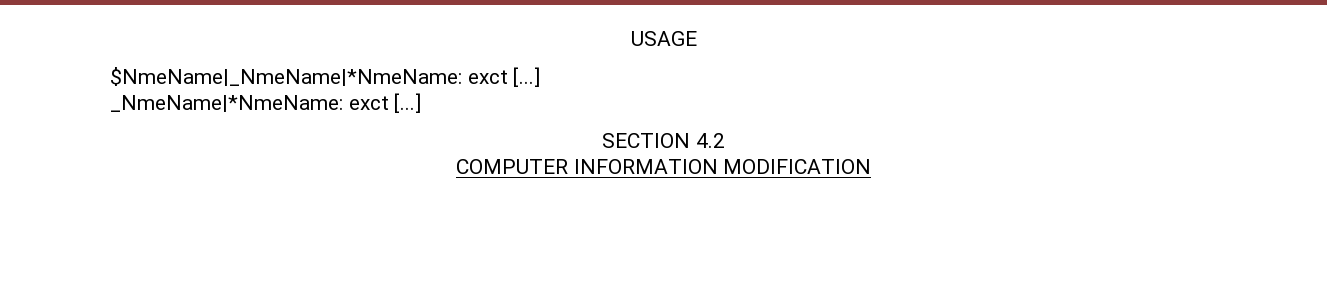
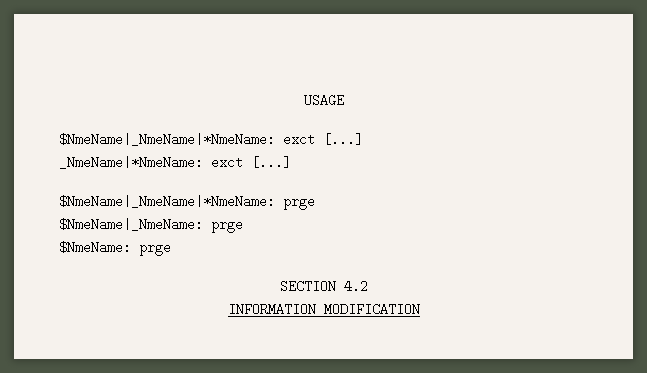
(422, 103) none -> [59,195,315,210] [59,218,243,233] [59,241,171,256] // $NmeName|_NmeName|*NmeName: prge // $NmeName|_NmeName: prge // $NmeName: prge
[455,159,568,174] COMPUTER -> (368, 286) none

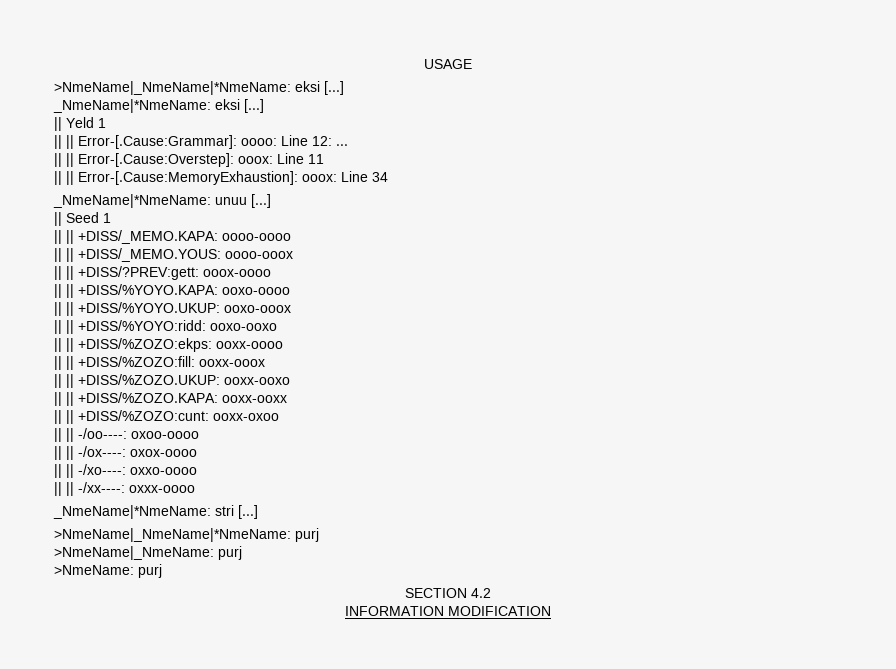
[59,133,315,146] $NmeName|_NmeName|*NmeName: exct -> [54,81,320,95] >NmeName|_NmeName|*NmeName: eksi
[211,156,291,169] [59,195,315,210] [59,218,243,233] [59,241,171,256] exct [...] // $NmeName|_NmeName|*NmeName: prge // $NmeName|_NmeName: prge // $NmeName: prge -> [215,99,264,113] [54,117,106,131] [54,135,348,149] [54,153,324,167] [54,171,388,185] [53,194,271,208] [54,212,111,226] [54,230,291,244] [54,248,293,262] [54,266,271,280] [54,284,290,298] [54,302,291,316] [54,320,277,334] [54,338,283,352] [54,356,265,370] [54,374,290,388] [54,392,287,406] [54,410,279,424] [54,428,199,442] [54,446,197,460] [54,464,197,478] [54,482,195,496] [53,505,258,519] [54,528,319,542] [54,546,242,560] [54,564,162,578] eksi [...] // || Yeld 1 // || || Error-[.Cause:Grammar]: oooo: Line 12: ... // || || Error-[.Cause:Overstep]: ooox: Line 11 // || || Error-[.Cause:MemoryExhaustion]: ooox: Line 34 // _NmeName|*NmeName: unuu [...] // || Seed 1 // || || +DISS/_MEMO.KAPA: oooo-oooo // || || +DISS/_MEMO.YOUS: oooo-ooox // || || +DISS/?PREV:gett: ooox-oooo // || || +DISS/%YOYO.KAPA: ooxo-oooo // || || +DISS/%YOYO.UKUP: ooxo-ooox // || || +DISS/%YOYO:ridd: ooxo-ooxo // || || +DISS/%ZOZO:ekps: ooxx-oooo // || || +DISS/%ZOZO:fill: ooxx-ooox // || || +DISS/%ZOZO.UKUP: ooxx-ooxo // || || +DISS/%ZOZO.KAPA: ooxx-ooxx // || || +DISS/%ZOZO:cunt: ooxx-oxoo // || || -/oo----: oxoo-oooo // || || -/ox----: oxox-oooo // || || -/xo----: oxxo-oooo // || || -/xx----: oxxx-oooo // _NmeName|*NmeName: stri [...] // >NmeName|_NmeName|*NmeName: purj // >NmeName|_NmeName: purj // >NmeName: purj

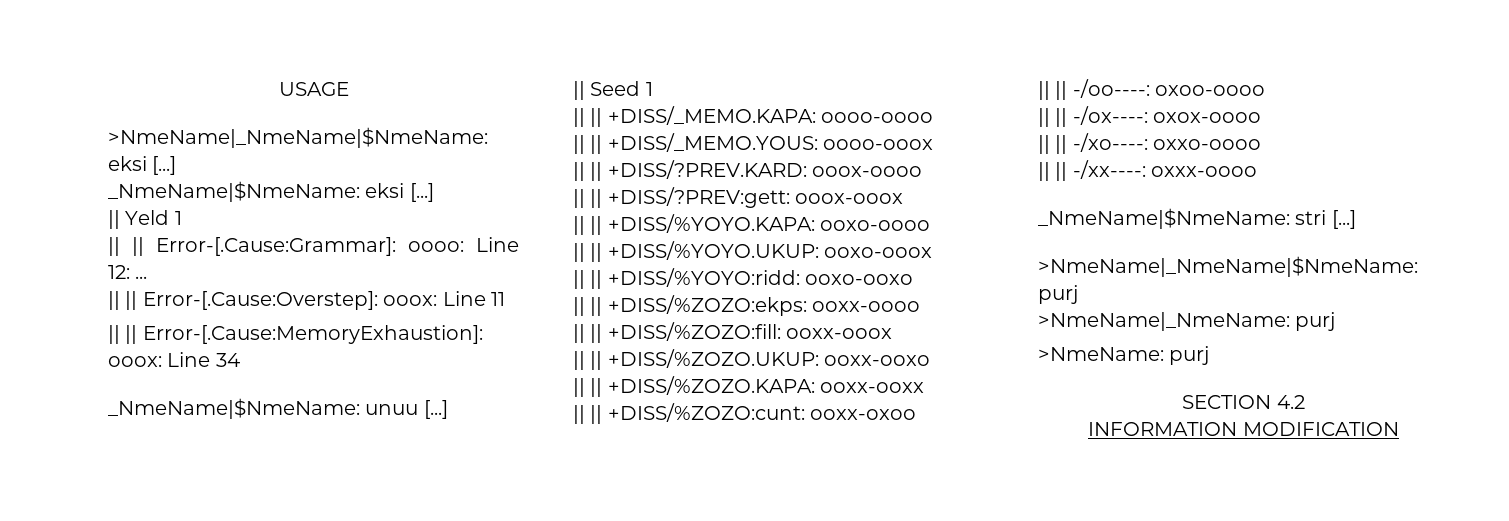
[54,81,344,95] [53,99,211,113] >NmeName|_NmeName|*NmeName: eksi [...] // _NmeName|*NmeName: -> [108,127,488,148] [108,156,177,175] [108,181,360,202] >NmeName|_NmeName|$NmeName: eksi [...] // _NmeName|$NmeName:
[53,194,211,208] _NmeName|*NmeName: -> [108,398,360,419] _NmeName|$NmeName:
(293, 255) none -> [573,160,923,181] // || || +DISS/?PREV.KARD: ooox-oooo
[203,269,271,277] ooox-oooo -> [795,193,904,204] ooox-ooox
[53,505,211,519] _NmeName|*NmeName: -> [1038,208,1290,229] _NmeName|$NmeName:
[54,528,291,542] >NmeName|_NmeName|*NmeName: -> [1038,256,1418,277] >NmeName|_NmeName|$NmeName:

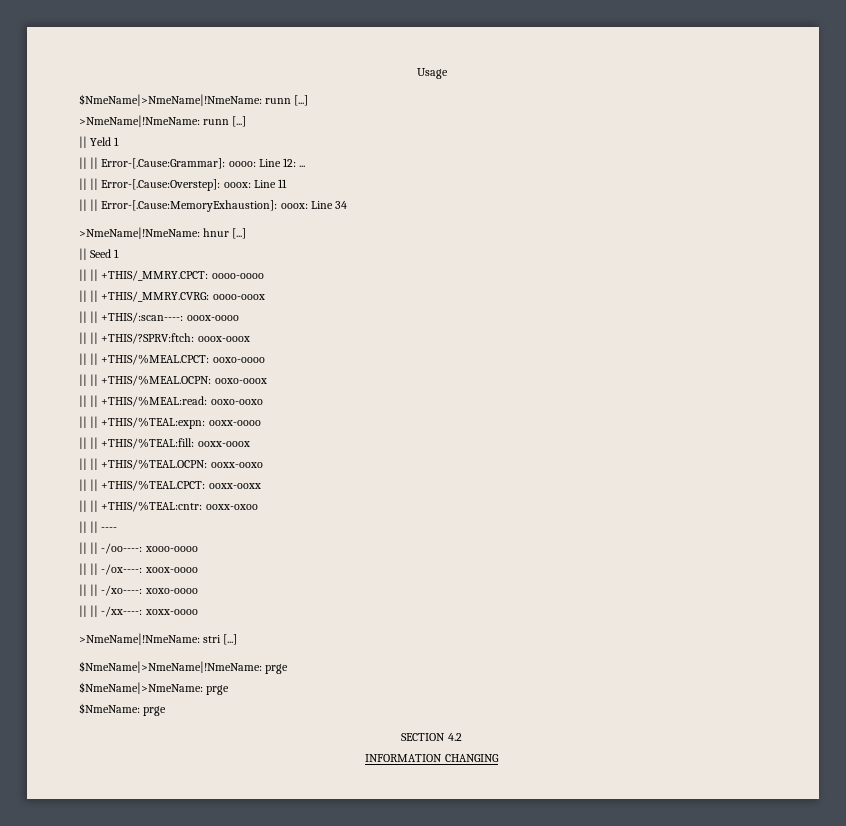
[278,82,349,96] [108,127,488,148] [108,156,177,175] [108,181,405,202] USAGE // >NmeName|_NmeName|$NmeName: eksi [...] // _NmeName|$NmeName: eksi -> [416,68,448,79] [79,94,309,106] [79,115,230,127] Usage // $NmeName|>NmeName|!NmeName: runn [...] // >NmeName|!NmeName: runn
[108,398,419,419] _NmeName|$NmeName: unuu -> [79,227,230,239] >NmeName|!NmeName: hnur
[607,106,816,125] +DISS/_MEMO.KAPA: -> [101,270,209,281] +THIS/_MMRY.CPCT:
[607,133,818,152] +DISS/_MEMO.YOUS: -> [101,291,210,302] +THIS/_MMRY.CVRG:
[607,160,807,179] +DISS/?PREV.KARD: -> [101,312,184,323] +THIS/:scan----:
[607,187,790,208] +DISS/?PREV:gett: -> [101,333,195,344] +THIS/?SPRV:ftch:
[607,214,815,233] +DISS/%YOYO.KAPA: -> [101,354,210,365] +THIS/%MEAL.CPCT:
[607,241,819,260] +DISS/%YOYO.UKUP: -> [101,375,212,386] +THIS/%MEAL.OCPN:
[607,268,800,287] +DISS/%YOYO:ridd: -> [101,396,208,407] +THIS/%MEAL:read:
[607,295,807,316] +DISS/%ZOZO:ekps: -> [101,417,206,429] +THIS/%TEAL:expn:
[607,322,781,341] +DISS/%ZOZO:fill: -> [101,438,195,449] +THIS/%TEAL:fill:
[607,349,819,368] +DISS/%ZOZO.UKUP: -> [101,459,208,470] +THIS/%TEAL.OCPN:
[607,376,815,395] +DISS/%ZOZO.KAPA: -> [101,480,206,491] +THIS/%TEAL.CPCT:
[607,403,805,422] +DISS/%ZOZO:cunt: -> [101,501,203,512] +THIS/%TEAL:cntr:
(917, 414) none -> [79,521,118,533] // || || ----
[1155,85,1266,96] oxoo-oooo -> [144,546,198,552] xooo-oooo
[1153,112,1262,123] oxox-oooo -> [144,567,198,573] xoox-oooo
[1153,139,1262,150] oxxo-oooo -> [144,588,198,594] xoxo-oooo
[1151,166,1258,177] [1038,208,1290,229] oxxx-oooo // _NmeName|$NmeName: -> [144,609,198,615] [79,633,200,645] xoxx-oooo // >NmeName|!NmeName:
[1038,256,1418,277] [1038,285,1078,304] [1038,312,1336,331] [1038,346,1210,365] >NmeName|_NmeName|$NmeName: purj // >NmeName|_NmeName: purj // >NmeName: purj -> [79,661,289,674] [79,682,230,695] [79,703,167,716] $NmeName|>NmeName|!NmeName: prge // $NmeName|>NmeName: prge // $NmeName: prge
[1242,422,1399,436] MODIFICATION -> [444,754,499,762] CHANGING

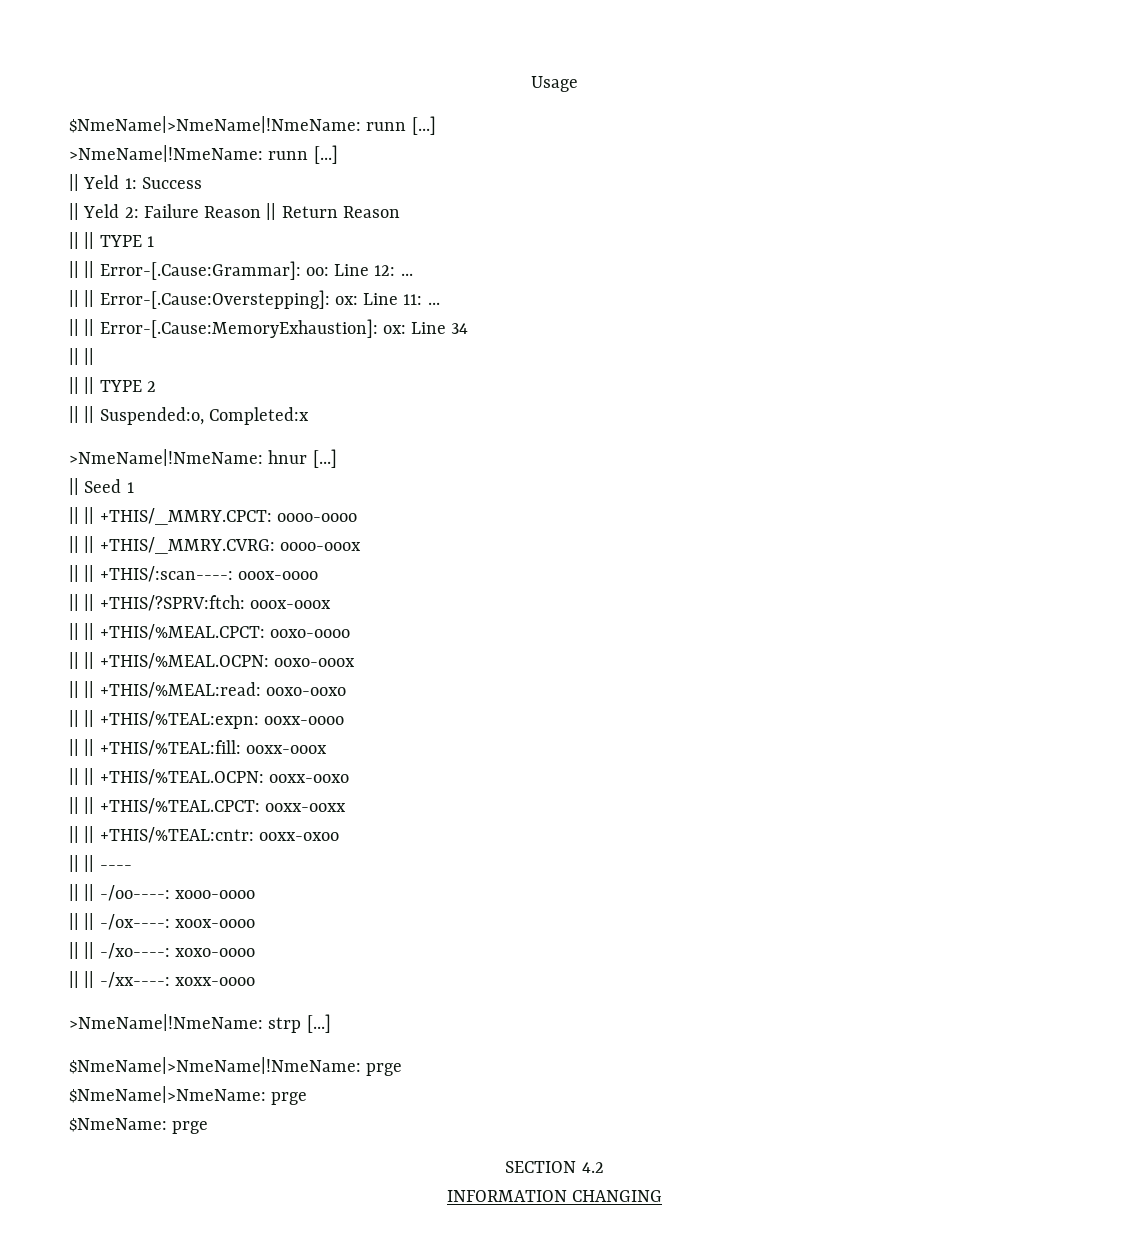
(112, 141) none -> [124,177,202,189] [69,203,400,220] [69,232,142,249] 1: Success // || Yeld 2: Failure Reason || Return Reason // || || TYPE
[228,161,256,167] oooo: -> [305,267,329,276] oo:
[101,179,288,191] [79,199,348,212] Error-[.Cause:Overstep]: ooox: Line 11 // || || Error-[.Cause:MemoryExhaustion]: ooox: Line 34 -> [99,290,440,309] [69,319,469,338] [69,348,95,365] [69,377,156,394] [69,406,309,425] Error-[.Cause:Overstepping]: ox: Line 11: ... // || || Error-[.Cause:MemoryExhaustion]: ox: Line 34 // || || // || || TYPE 2 // || || Suspended:o, Completed:x
[203,635,222,643] stri -> [268,1017,302,1033] strp

